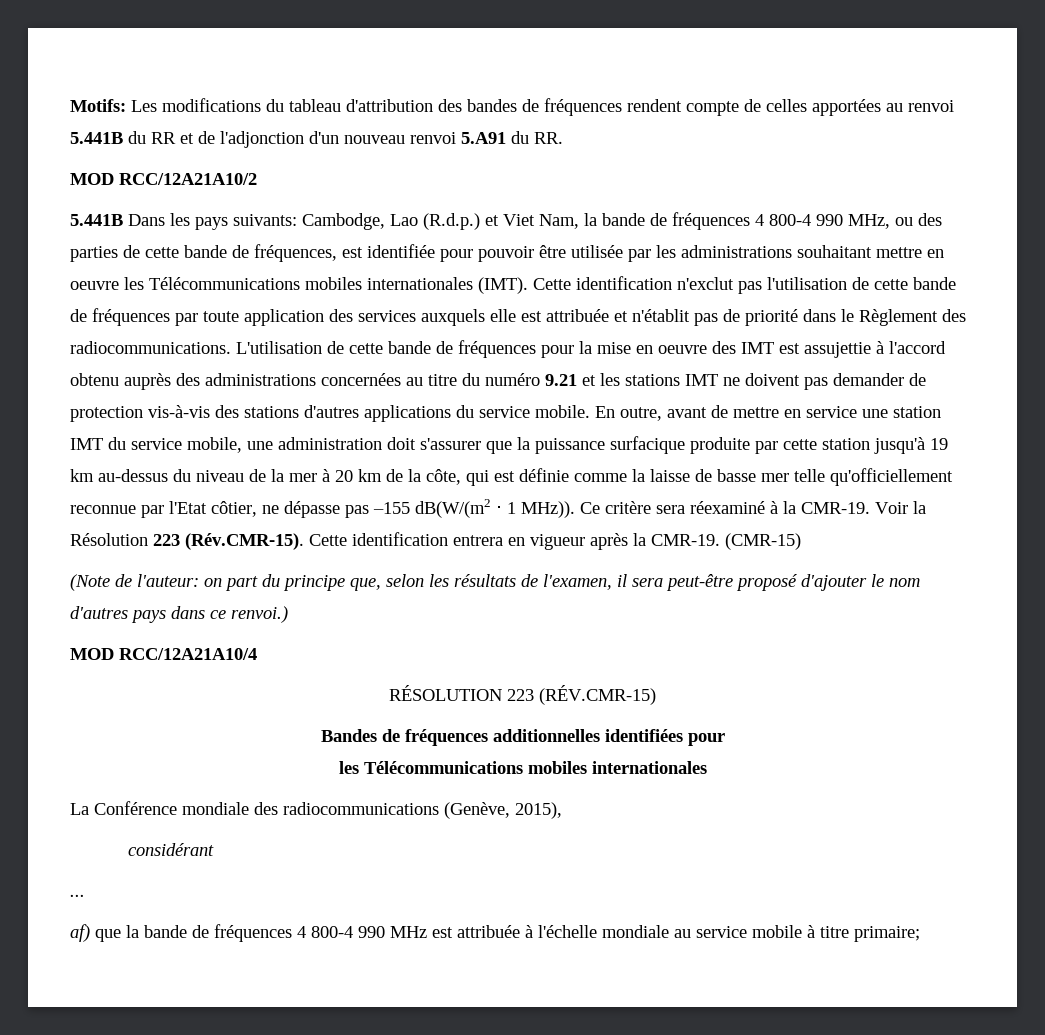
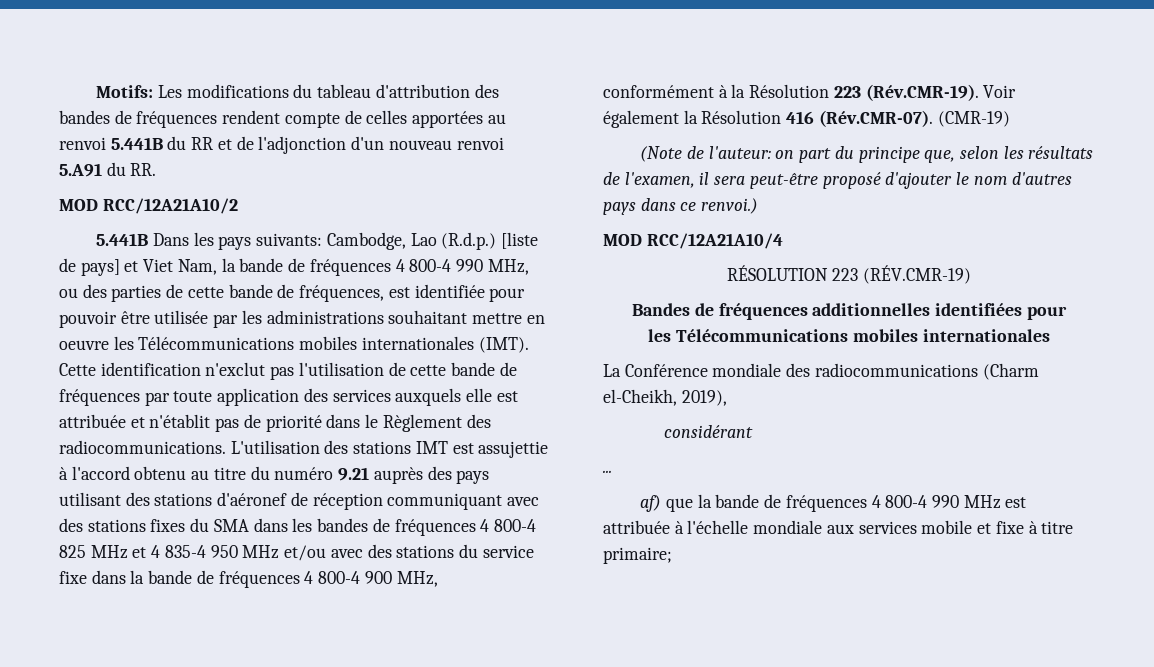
(480, 221) none -> [500,232,538,249] [59,258,120,276] [liste de pays]
[327,340,736,358] de cette bande de fréquences pour la mise en oeuvre des -> [324,440,412,454] des stations
[124,373,401,390] auprès des administrations concernées -> (187, 473) none
[582,373,926,390] [70,405,941,422] [70,436,948,454] [70,468,953,486] [70,499,926,518] [70,532,801,550] et les stations IMT ne doivent pas demander de protection vis-à-vis des stations d'autres applications du service mobile. En outre, avant de mettre en service une station IMT du service mobile, une administration doit s'assurer que la puissance surfacique produite par cette station jusqu'à 19 km au-dessus du niveau de la mer à 20 km de la côte, qui est définie comme la laisse de basse mer telle qu'officiellement reconnue par l'Etat côtier, ne dépasse pas –155 dB(W/(m2 ⋅ 1 MHz)). Ce critère sera réexaminé à la CMR-19. Voir la Résolution 223 (Rév.CMR-15). Cette identification entrera en vigueur après la CMR-19. (CMR-15) -> [373,466,490,484] [59,492,540,510] [59,518,536,536] [59,544,534,561] [59,570,438,588] [603,84,1017,101] [603,110,1010,128] auprès des pays utilisant des stations d'aéronef de réception communiquant avec des stations fixes du SMA dans les bandes de fréquences 4 800-4 825 MHz et 4 835-4 950 MHz et/ou avec des stations du service fixe dans la bande de fréquences 4 800-4 900 MHz, conformément à la Résolution 223 (Rév.CMR-19). Voir également la Résolution 416 (Rév.CMR-07). (CMR-19)
[539,685,656,705] (RÉV.CMR-15) -> [862,265,971,284] (RÉV.CMR-19)
[444,802,562,819] (Genève, 2015), -> [982,363,1039,380] [603,389,727,406] (Charm el-Cheikh, 2019),
[674,925,802,938] au service mobile -> [826,520,1024,534] aux services mobile et fixe

